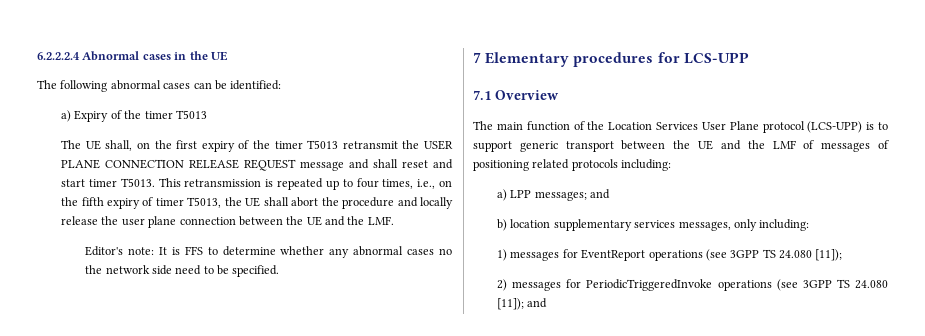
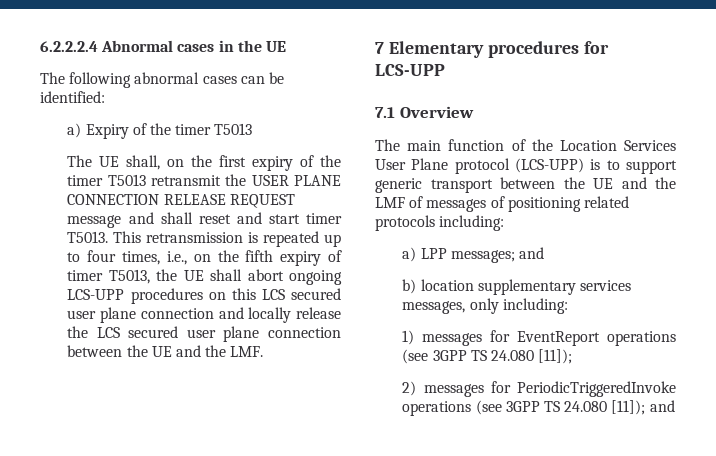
[321,197,395,209] the procedure -> [289,270,342,285] [67,288,341,304] [67,307,214,323] ongoing LCS-UPP procedures on this LCS secured user plane connection
(119, 220) none -> [96,326,179,338] LCS secured
[85,246,452,258] [85,265,280,277] // Editor's note: It is FFS to determine whether any abnormal cases no the network side need to be specified. -> (264, 351) none

